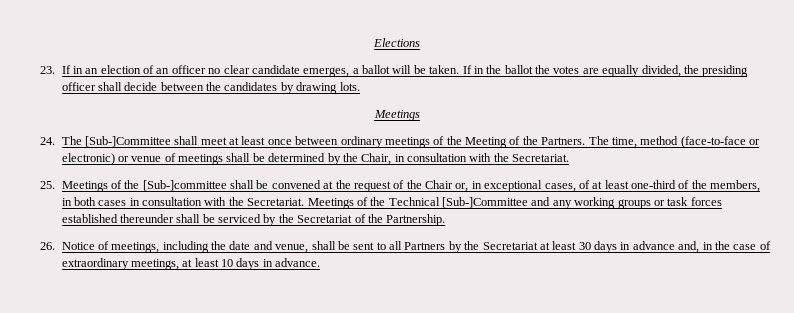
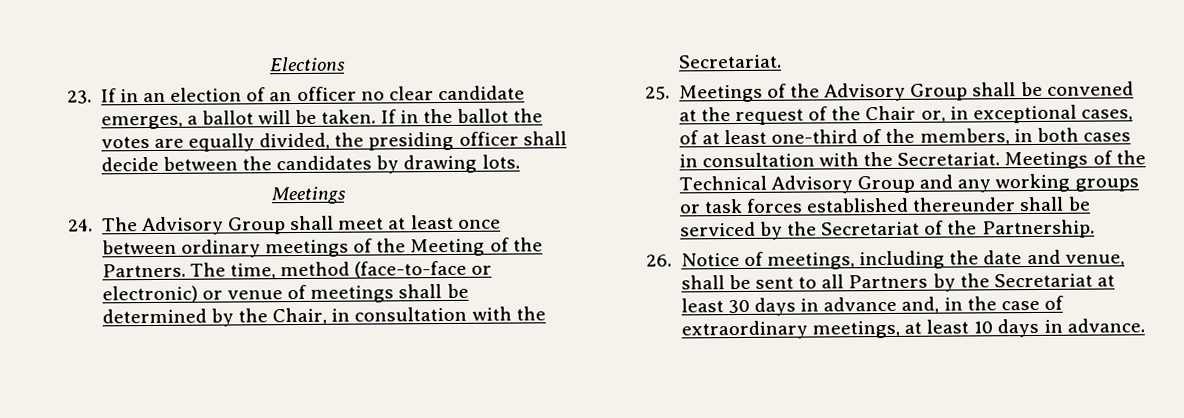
[84,136,171,147] [Sub-]Committee -> [141,216,287,236] Advisory Group
[142,180,227,191] [Sub-]committee -> [824,82,969,102] Advisory Group
[442,197,529,208] [Sub-]Committee -> [770,175,916,194] Advisory Group

